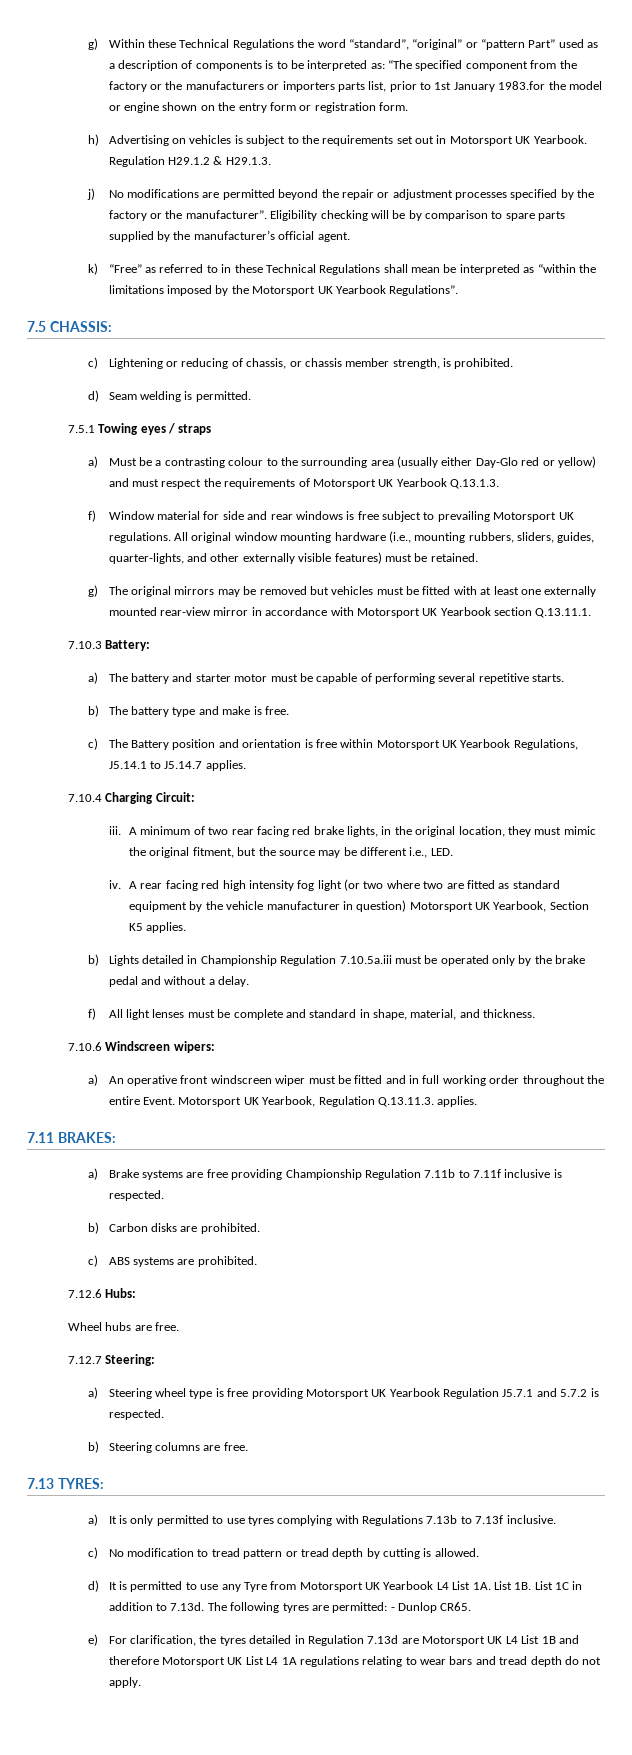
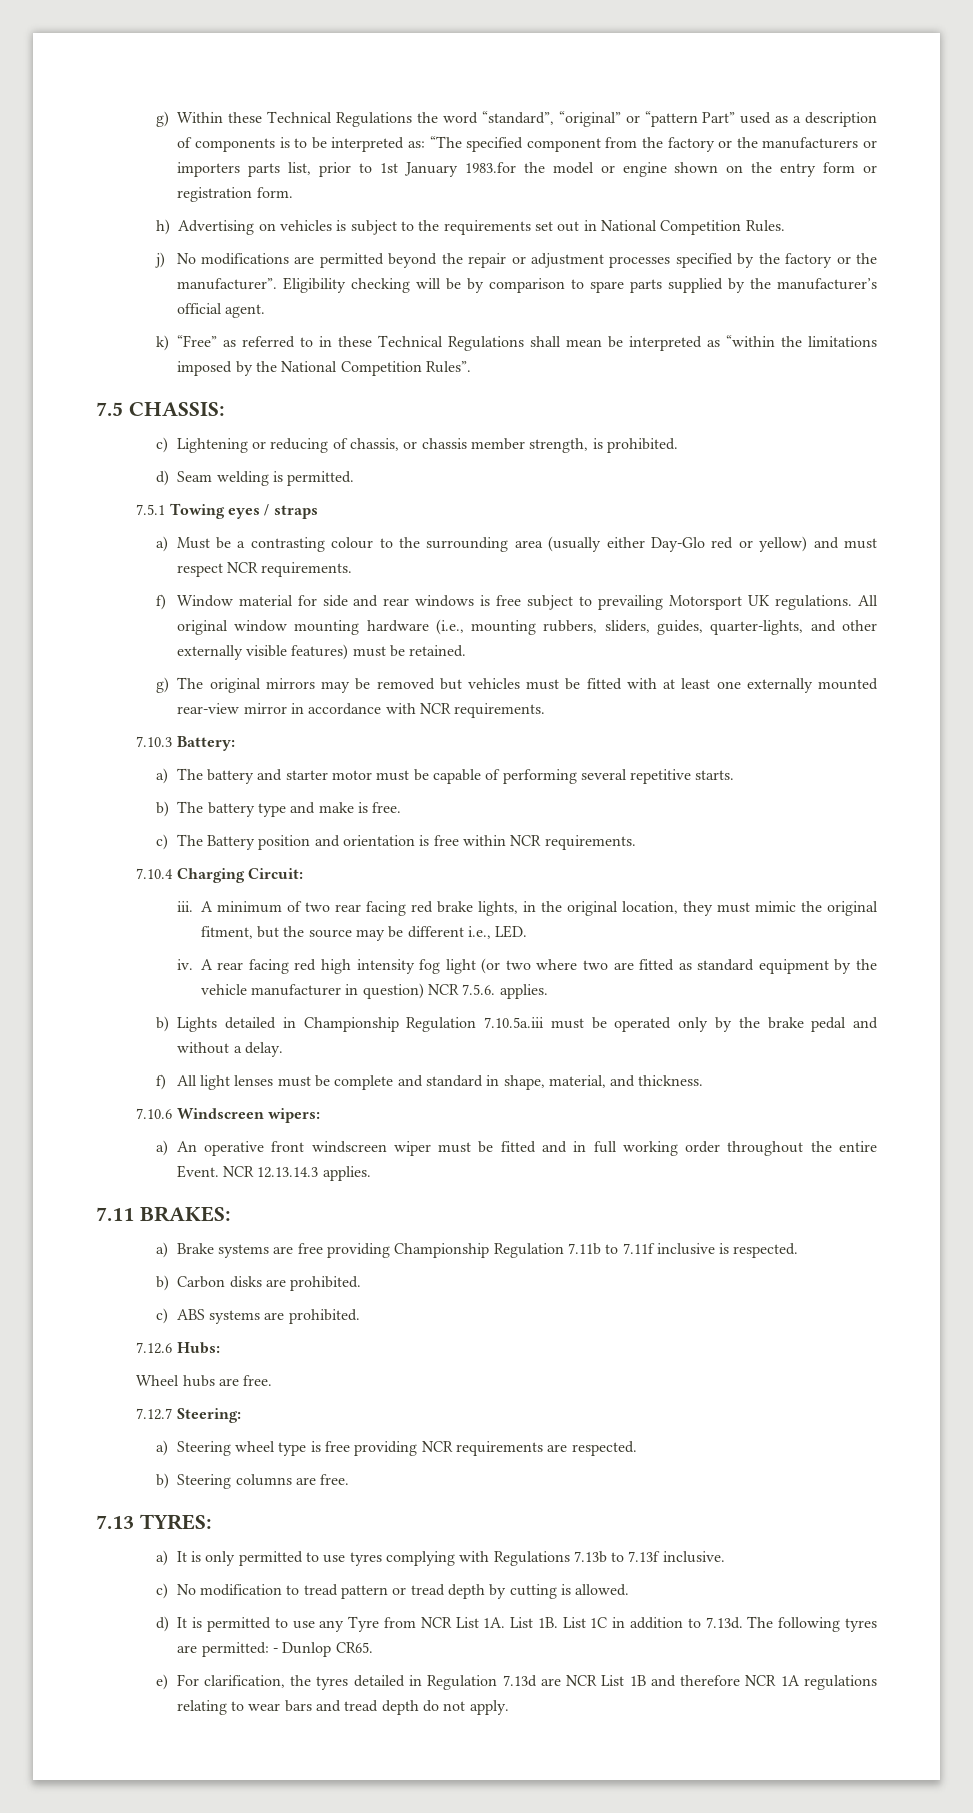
[449,135,587,146] [108,156,271,167] Motorsport UK Yearbook. Regulation H29.1.2 & H29.1.3. -> [600,220,785,235] National Competition Rules.
[252,285,459,296] Motorsport UK Yearbook Regulations”. -> [281,361,472,376] National Competition Rules”.
[203,478,500,489] the requirements of Motorsport UK Yearbook Q.13.1.3. -> [226,562,353,577] NCR requirements.
[356,607,592,618] Motorsport UK Yearbook section Q.13.11.1. -> [420,703,546,718] NCR requirements.
[376,739,578,750] [108,760,246,771] Motorsport UK Yearbook Regulations, J5.14.1 to J5.14.7 applies. -> [510,835,636,850] NCR requirements.
[409,901,589,912] [129,923,144,931] Motorsport UK Yearbook, Section K5 -> [427,984,496,995] NCR 7.5.6.
[178,1096,434,1107] Motorsport UK Yearbook, Regulation Q.13.11.3. -> [222,1166,319,1178] NCR 12.13.14.3
[305,1388,599,1399] Motorsport UK Yearbook Regulation J5.7.1 and 5.7.2 is -> [421,1441,568,1456] NCR requirements are
[299,1581,449,1592] Motorsport UK Yearbook L4 -> [420,1617,452,1628] NCR
[422,1636,518,1646] Motorsport UK L4 -> [566,1675,598,1686] NCR
[162,1656,279,1667] Motorsport UK List L4 -> [745,1675,777,1686] NCR

